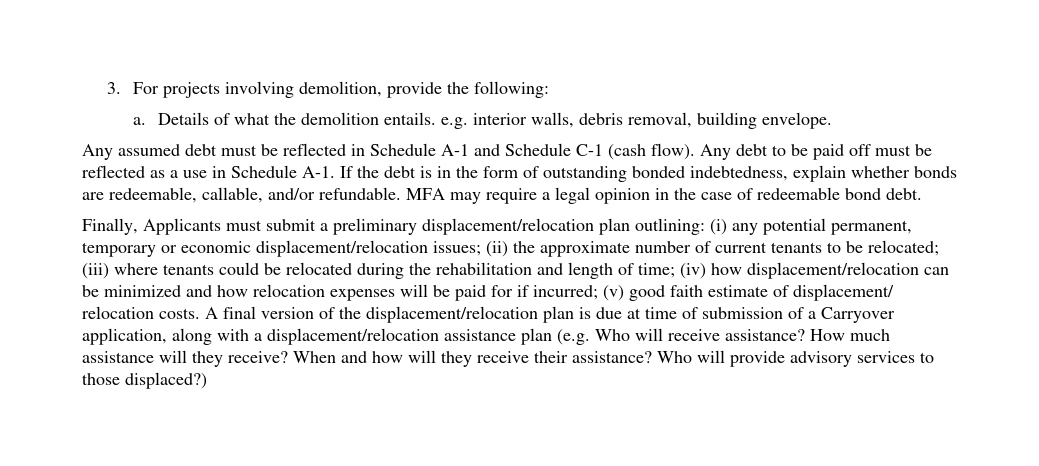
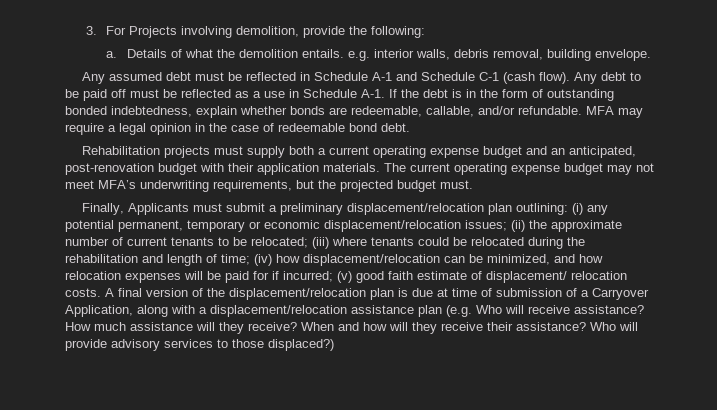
[162,82,220,98] projects -> [129,26,178,38] Projects
(922, 194) none -> [82,146,637,158] [65,163,654,175] [65,180,473,192] // Rehabilitation projects must supply both a current operating expense budget and an anticipated, post-renovation budget with their application materials. The current operating expense budget may not meet MFA’s underwriting requirements, but the projected budget must.
[104,285,181,297] minimized -> [487,254,550,265] minimized,
[82,328,167,345] application, -> [65,305,133,317] Application,

